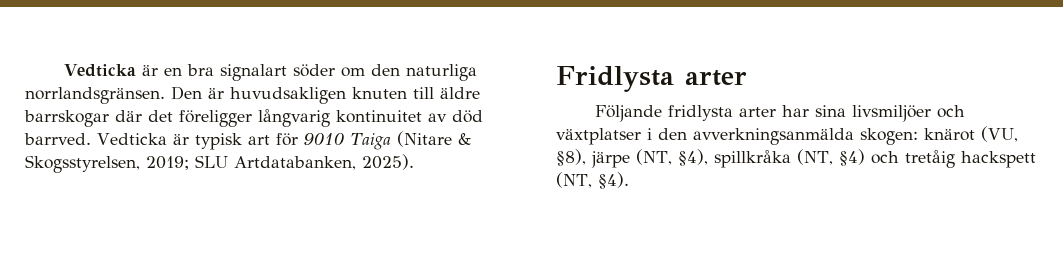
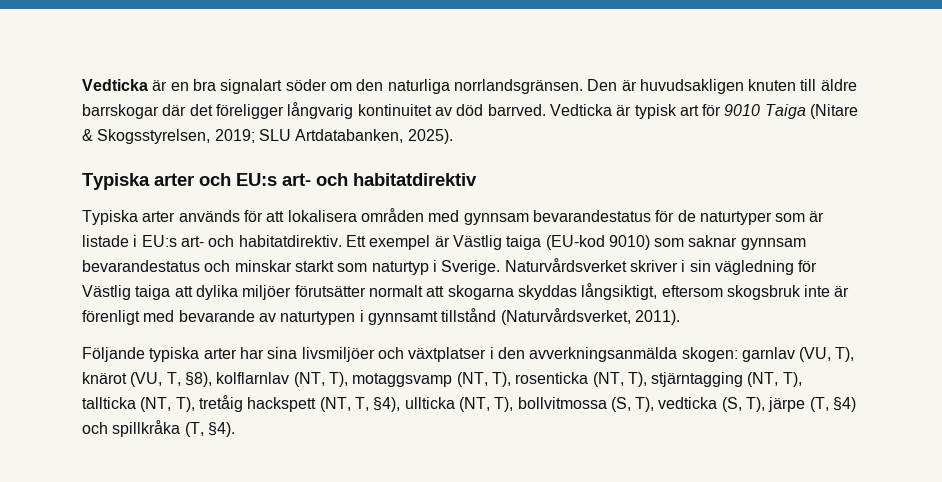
[556,66,747,92] Fridlysta arter -> [82,173,477,190] [82,208,825,225] [82,235,806,250] [82,258,818,275] [82,283,850,300] [82,308,680,325] Typiska arter och EU:s art- och habitatdirektiv // Typiska arter används för att lokalisera områden med gynnsam bevarandestatus för de naturtyper som är listade i EU:s art- och habitatdirektiv. Ett exempel är Västlig taiga (EU-kod 9010) som saknar gynnsam bevarandestatus och minskar starkt som naturtyp i Sverige. Naturvårdsverket skriver i sin vägledning för Västlig taiga att dylika miljöer förutsätter normalt att skogarna skyddas långsiktigt, eftersom skogsbruk inte är förenligt med bevarande av naturtypen i gynnsamt tillstånd (Naturvårdsverket, 2011).
[667,105,733,121] fridlysta -> [149,347,200,362] typiska
[924,126,1018,142] [556,149,1036,168] [556,172,592,188] knärot (VU, §8), järpe (NT, §4), spillkråka (NT, §4) och tretåig hackspett (NT, -> [741,347,855,362] [82,372,802,387] [82,395,857,412] [82,420,204,437] garnlav (VU, T), knärot (VU, T, §8), kolflarnlav (NT, T), motaggsvamp (NT, T), rosenticka (NT, T), stjärntagging (NT, T), tallticka (NT, T), tretåig hackspett (NT, T, §4), ullticka (NT, T), bollvitmossa (S, T), vedticka (S, T), järpe (T, §4) och spillkråka (T,

